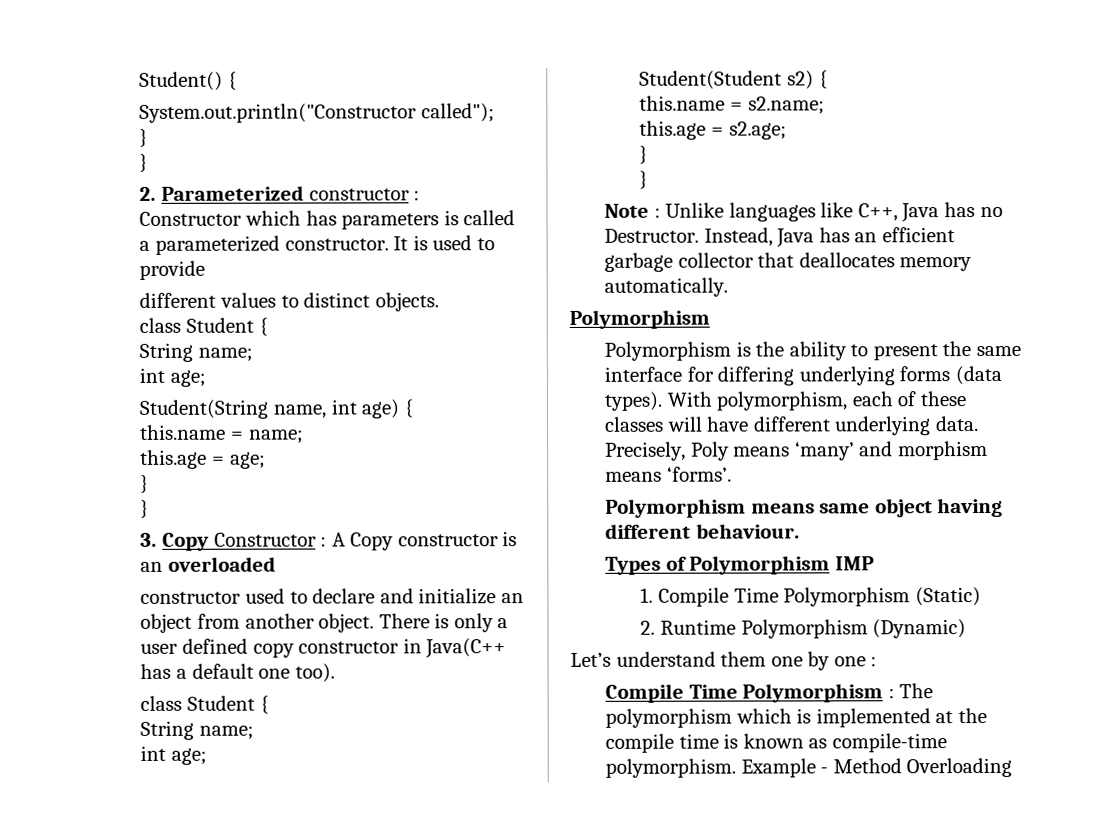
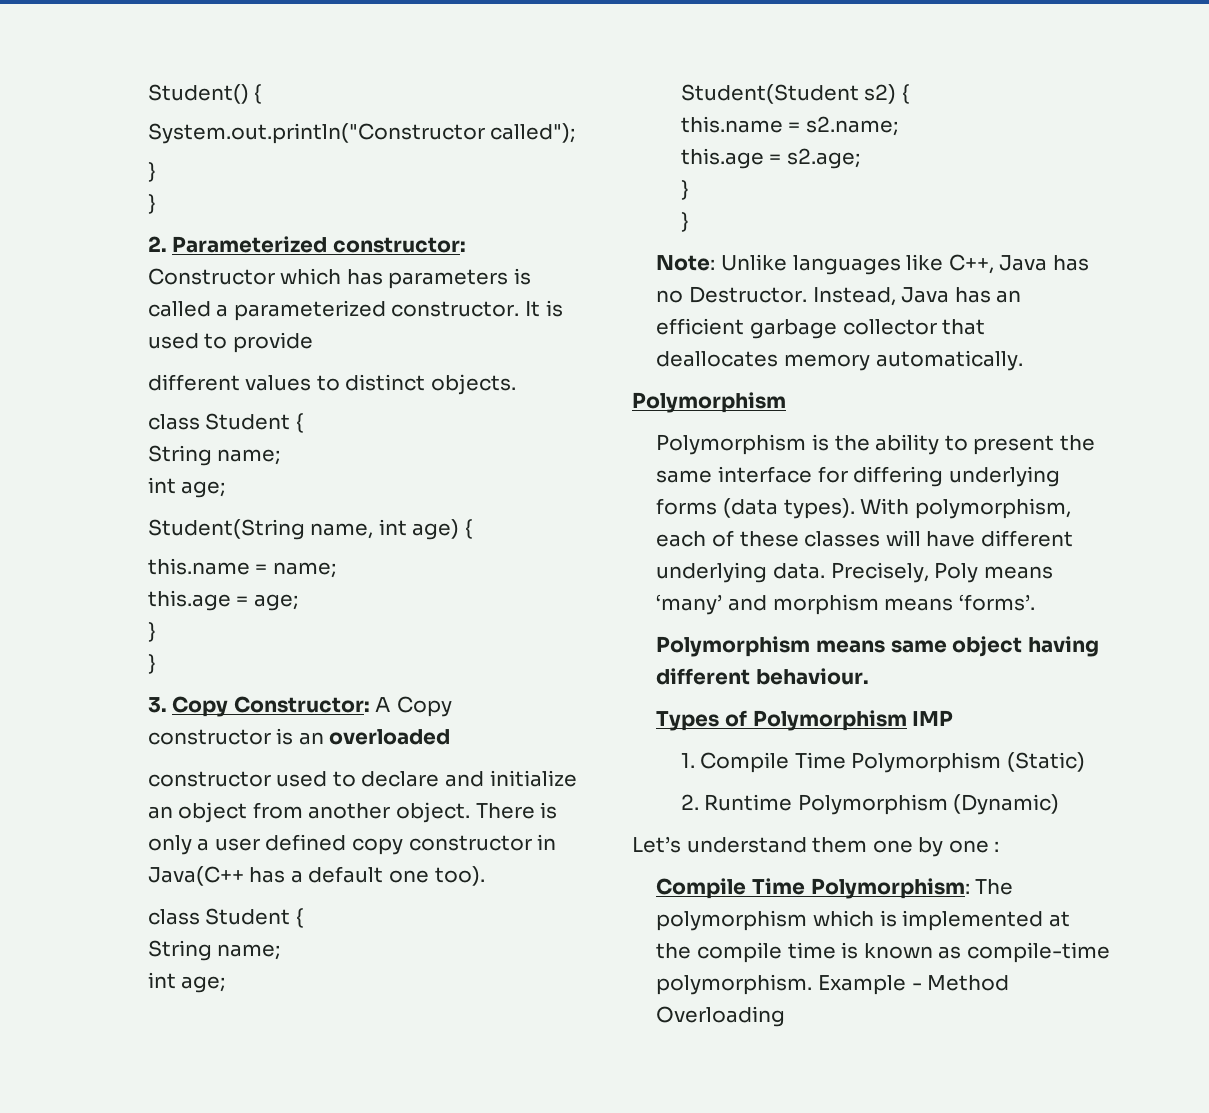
[308,188,421,201] constructor : -> [332,237,466,253] constructor:
[213,532,328,547] Constructor : -> [233,696,370,713] Constructor:
[604,203,661,218] Note : -> [656,255,716,271] Note:
[742,683,895,703] Polymorphism : -> [810,878,970,899] Polymorphism:

